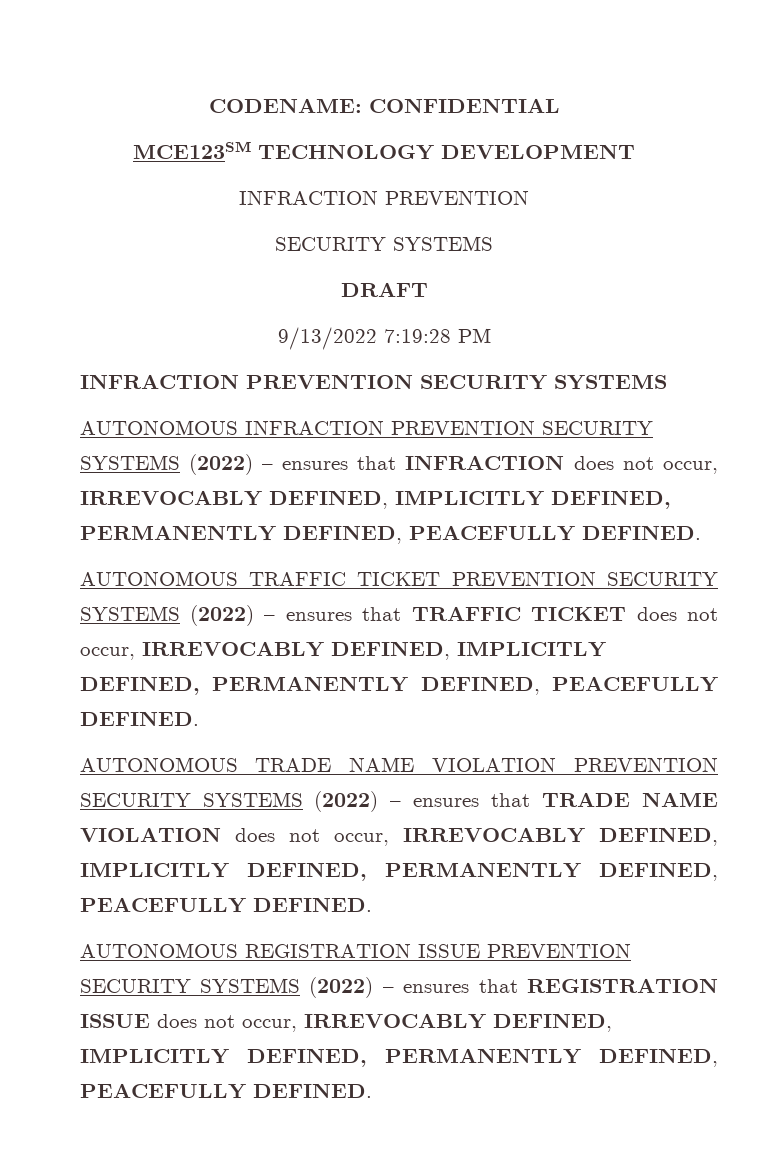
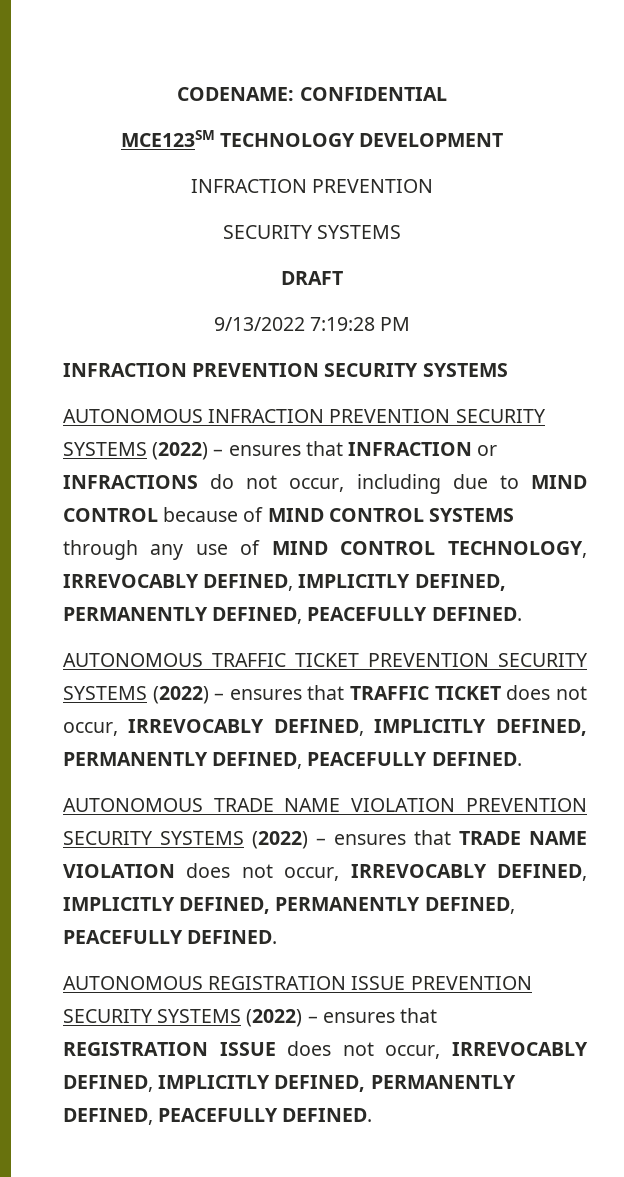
[573,456,719,474] does not occur, -> [477,445,498,456] [62,474,587,494] [62,507,515,522] [62,540,587,560] or INFRACTIONS do not occur, including due to MIND CONTROL because of MIND CONTROL SYSTEMS through any use of MIND CONTROL TECHNOLOGY,

